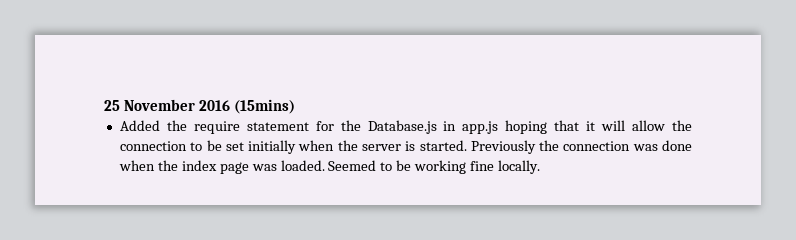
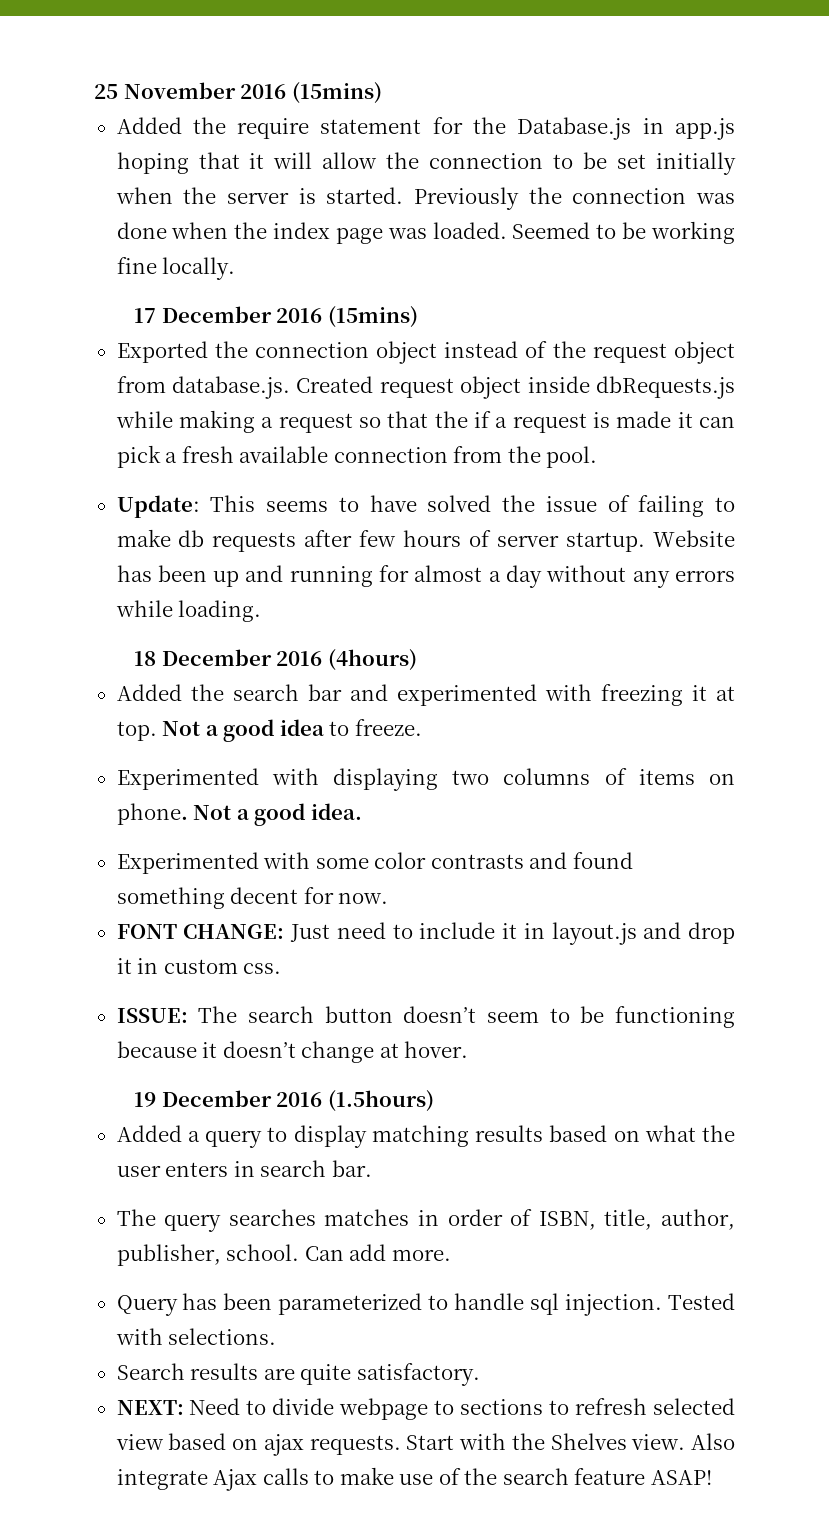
(541, 167) none -> [134,306,418,328] [116,341,736,364] [116,376,736,399] [115,410,736,433] [116,445,598,468] [116,495,735,518] [116,529,736,552] [116,565,736,588] [115,600,262,622] [134,649,417,671] [116,684,735,706] [116,719,422,742] [116,768,736,791] [116,803,362,826] [116,852,633,874] [116,887,389,909] [116,922,735,945] [116,958,282,974] [116,1006,736,1028] [116,1041,469,1063] [134,1090,434,1112] [116,1125,736,1148] [116,1160,372,1177] [116,1209,735,1232] [116,1244,451,1266] [116,1293,736,1316] [115,1328,277,1345] [116,1363,480,1386] [116,1398,736,1420] [115,1433,735,1456] [116,1467,712,1491] // 17 December 2016 (15mins) // Exported the connection object instead of the request object from database.js. Created request object inside dbRequests.js while making a request so that the if a request is made it can pick a fresh available connection from the pool. // Update: This seems to have solved the issue of failing to make db requests after few hours of server startup. Website has been up and running for almost a day without any errors while loading. // 18 December 2016 (4hours) // Added the search bar and experimented with freezing it at top. Not a good idea to freeze. // Experimented with displaying two columns of items on phone. Not a good idea. // Experimented with some color contrasts and found something decent for now. // FONT CHANGE: Just need to include it in layout.js and drop it in custom css. // ISSUE: The search button doesn’t seem to be functioning because it doesn’t change at hover. // 19 December 2016 (1.5hours) // Added a query to display matching results based on what the user enters in search bar. // The query searches matches in order of ISBN, title, author, publisher, school. Can add more. // Query has been parameterized to handle sql injection. Tested with selections. // Search results are quite satisfactory. // NEXT: Need to divide webpage to sections to refresh selected view based on ajax requests. Start with the Shelves view. Also integrate Ajax calls to make use of the search feature ASAP!

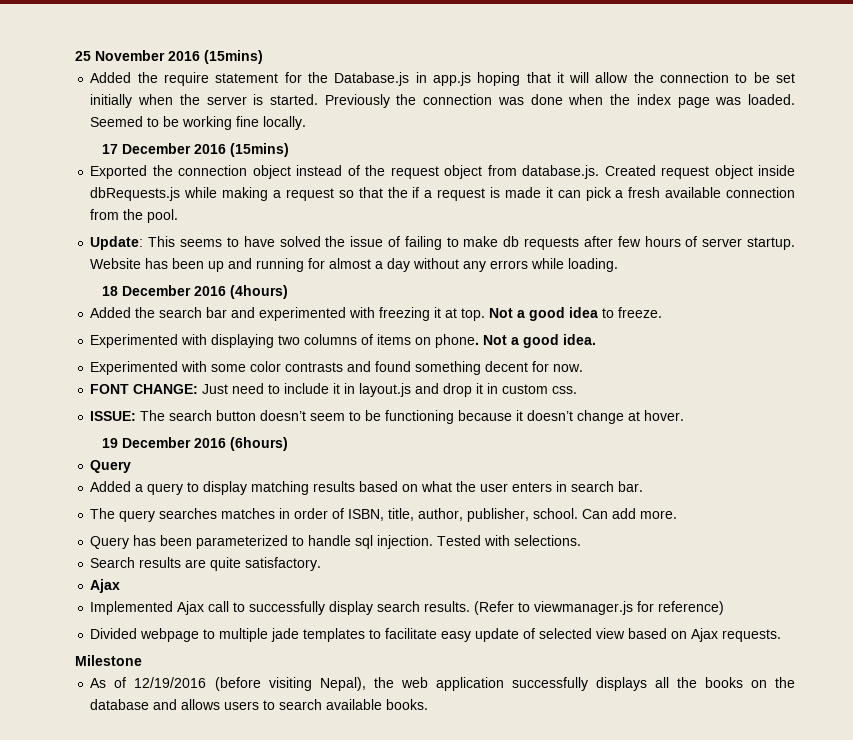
[327,1090,434,1112] (1.5hours) -> [229,437,288,451] [90,460,132,473] (6hours) // Query
[116,1398,648,1420] NEXT: Need to divide webpage to sections to refresh -> [90,579,121,593] [90,601,725,615] [90,628,536,642] Ajax // Implemented Ajax call to successfully display search results. (Refer to viewmanager.js for reference) // Divided webpage to multiple jade templates to facilitate easy update of
[263,1434,304,1456] ajax -> [691,628,719,642] Ajax
[406,1433,735,1450] [116,1467,712,1491] Start with the Shelves view. Also integrate Ajax calls to make use of the search feature ASAP! -> [75,655,142,666] [90,677,795,691] [90,699,429,710] // Milestone // As of 12/19/2016 (before visiting Nepal), the web application successfully displays all the books on the database and allows users to search available books.

